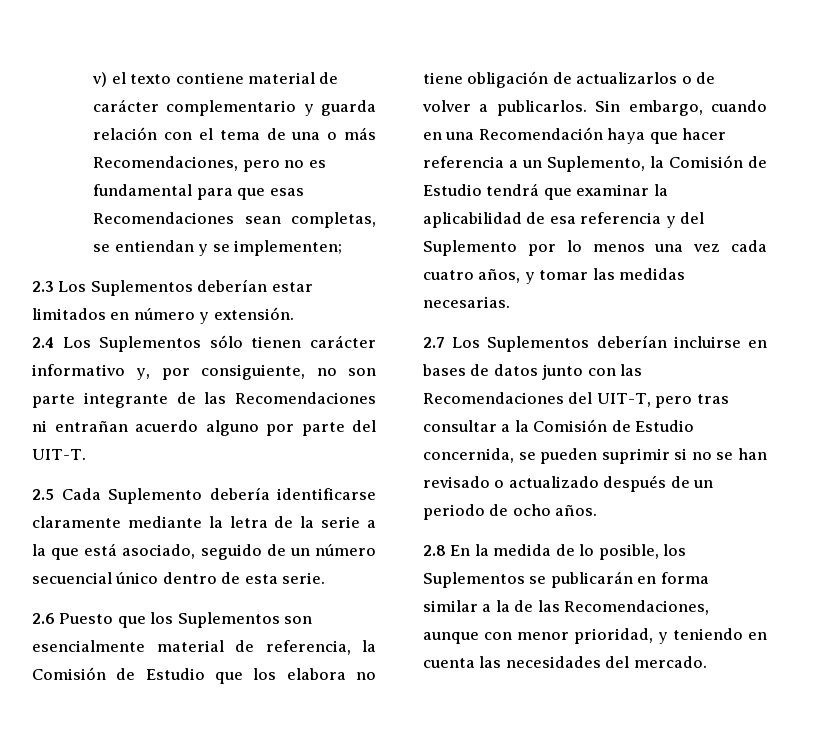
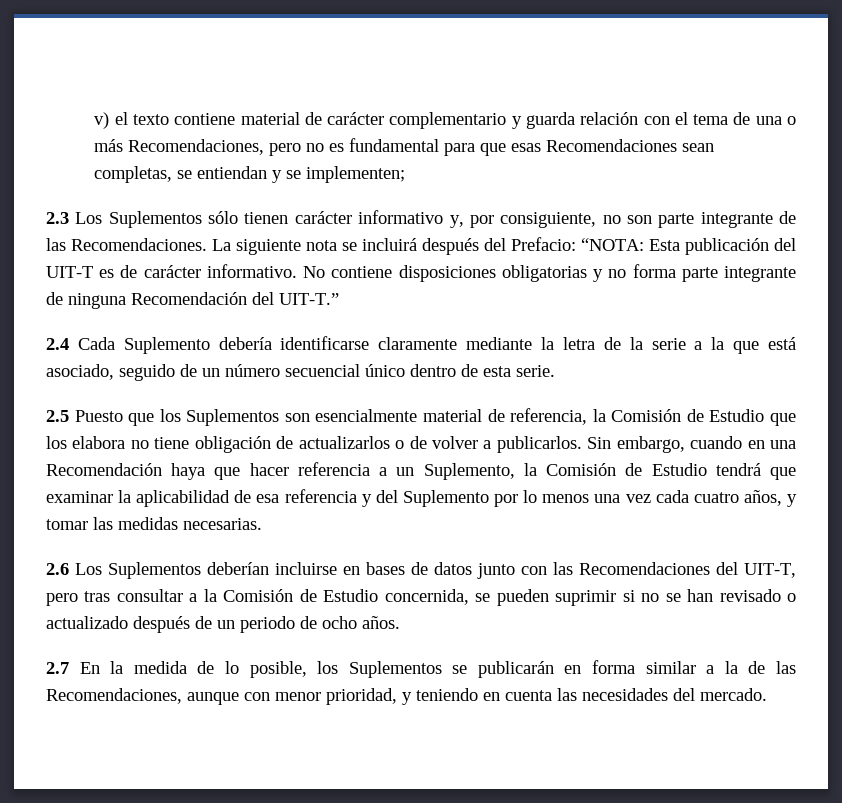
[197,279,313,292] [32,307,294,324] [32,336,202,352] deberían estar limitados en número y extensión. // 2.4 Los Suplementos -> (202, 219) none
[235,392,376,404] [32,420,376,436] [32,449,86,460] [32,489,54,500] Recomendaciones ni entrañan acuerdo alguno por parte del UIT-T. // 2.5 -> [71,237,796,255] [46,264,797,282] [46,292,339,309] [46,338,69,350] Recomendaciones. La siguiente nota se incluirá después del Prefacio: “NOTA: Esta publicación del UIT-T es de carácter informativo. No contiene disposiciones obligatorias y no forma parte integrante de ninguna Recomendación del UIT-T.” // 2.4
[32,613,55,624] 2.6 -> [46,410,69,422] 2.5
[423,337,445,348] 2.7 -> [46,563,69,575] 2.6
[423,545,446,556] 2.8 -> [46,662,69,674] 2.7

